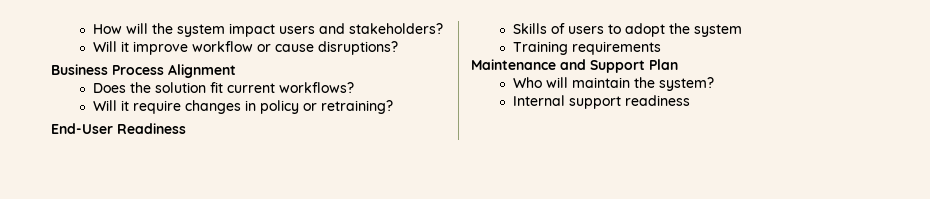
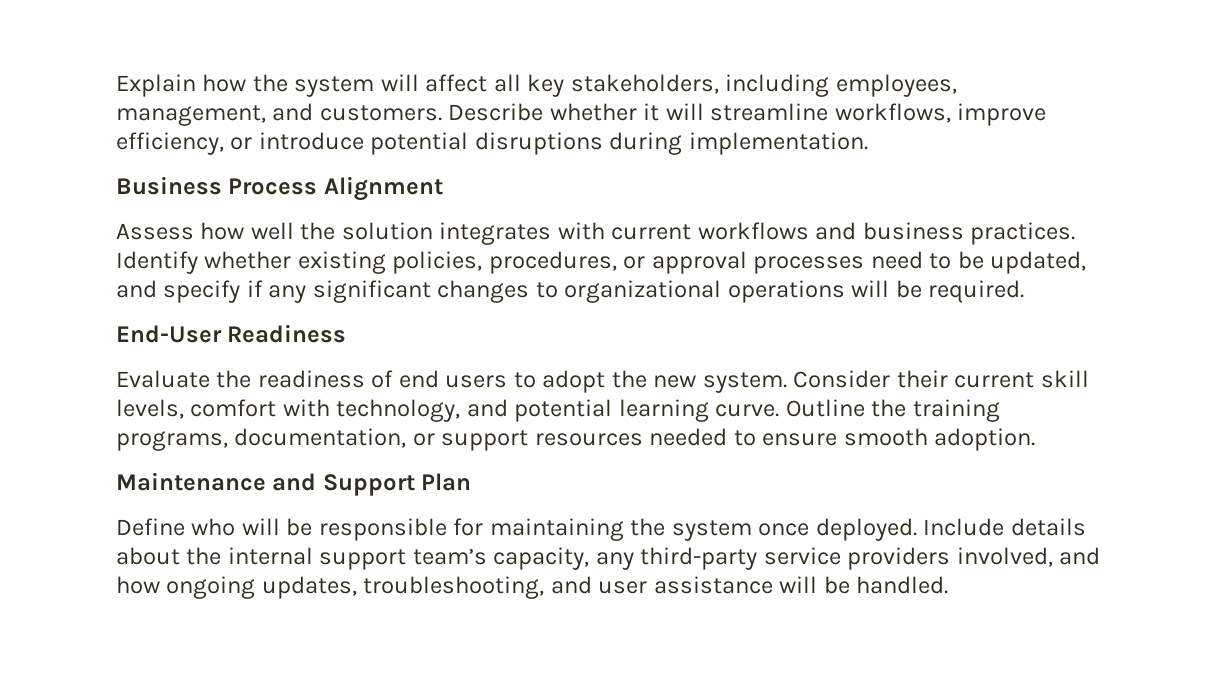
[92,23,443,37] [92,41,398,55] [51,64,236,78] [92,82,354,93] [92,100,393,114] [51,123,186,134] [512,23,742,37] [512,41,661,55] [471,59,678,73] [512,77,714,91] [512,95,690,109] How will the system impact users and stakeholders? // Will it improve workflow or cause disruptions? // Business Process Alignment // Does the solution fit current workflows? // Will it require changes in policy or retraining? // End-User Readiness // Skills of users to adopt the system // Training requirements // Maintenance and Support Plan // Who will maintain the system? // Internal support readiness -> [116,74,957,97] [116,103,1047,126] [116,132,868,155] [116,176,443,201] [116,222,1076,245] [116,251,1087,274] [116,280,1025,303] [116,324,347,343] [116,370,1089,393] [116,399,1000,422] [116,428,1036,451] [116,472,472,496] [116,518,1086,541] [116,547,1101,570] [116,576,949,599] Explain how the system will affect all key stakeholders, including employees, management, and customers. Describe whether it will streamline workflows, improve efficiency, or introduce potential disruptions during implementation. // Business Process Alignment // Assess how well the solution integrates with current workflows and business practices. Identify whether existing policies, procedures, or approval processes need to be updated, and specify if any significant changes to organizational operations will be required. // End-User Readiness // Evaluate the readiness of end users to adopt the new system. Consider their current skill levels, comfort with technology, and potential learning curve. Outline the training programs, documentation, or support resources needed to ensure smooth adoption. // Maintenance and Support Plan // Define who will be responsible for maintaining the system once deployed. Include details about the internal support team’s capacity, any third-party service providers involved, and how ongoing updates, troubleshooting, and user assistance will be handled.

